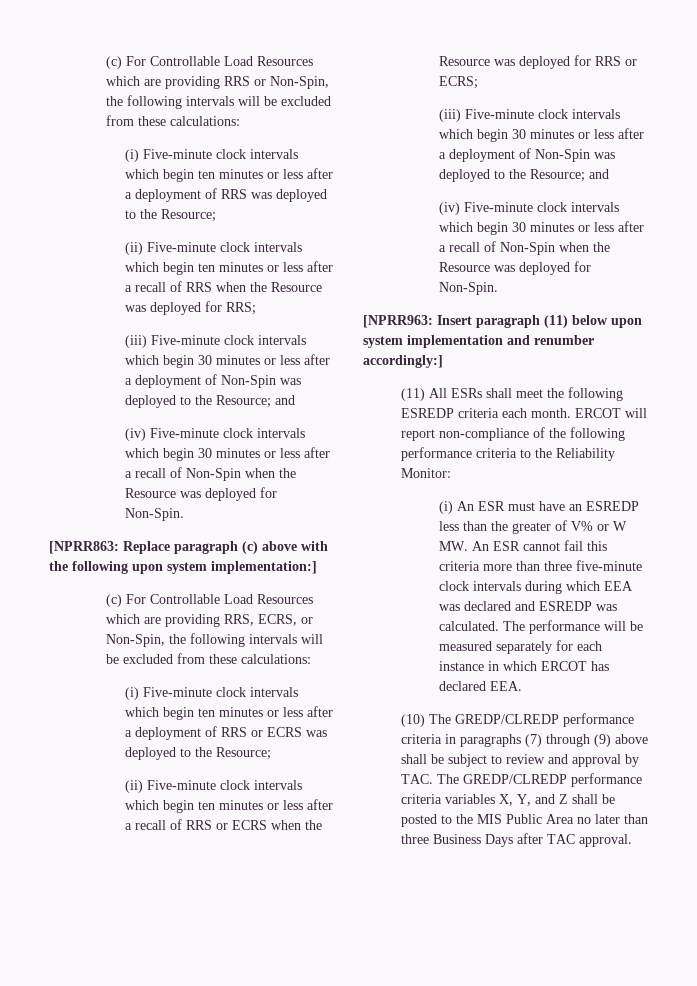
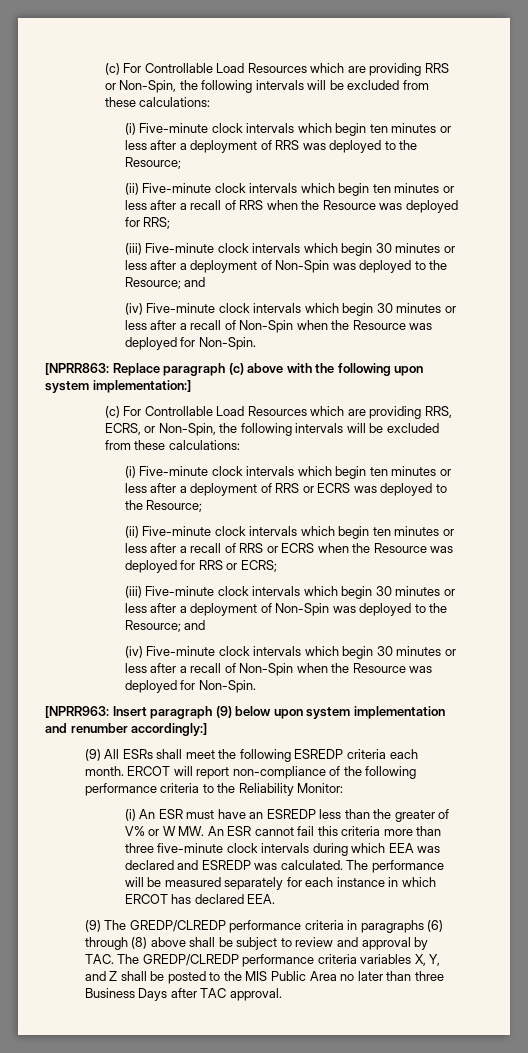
[544,315,568,328] (11) -> [215,706,232,718] (9)
[400,388,425,401] (11) -> [84,749,101,761] (9)
[400,714,425,727] (10) -> [84,920,101,932] (9)
[524,734,611,747] (7) through (9) -> [427,920,444,932] [84,937,148,950] (6) through (8)

